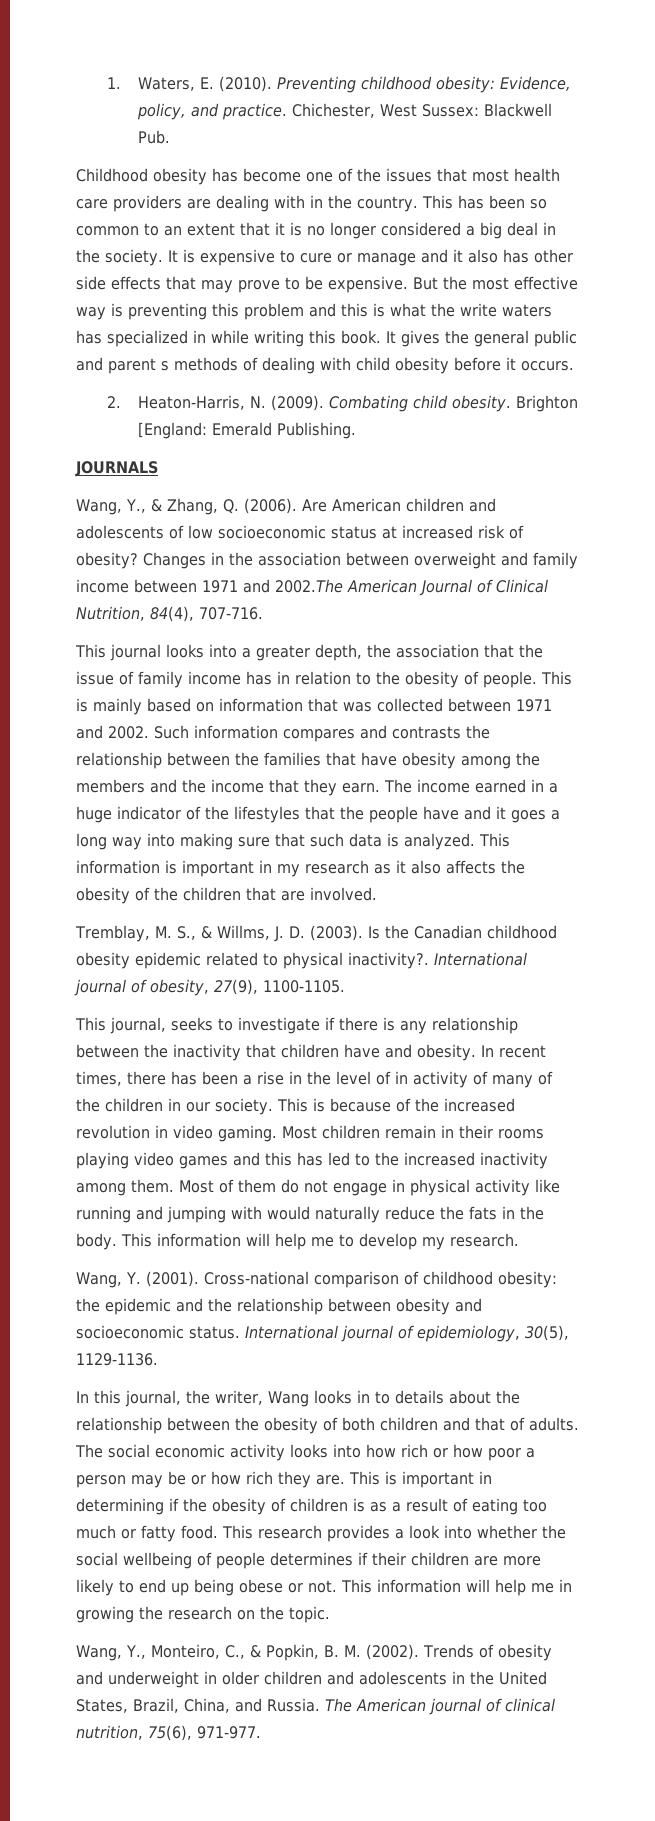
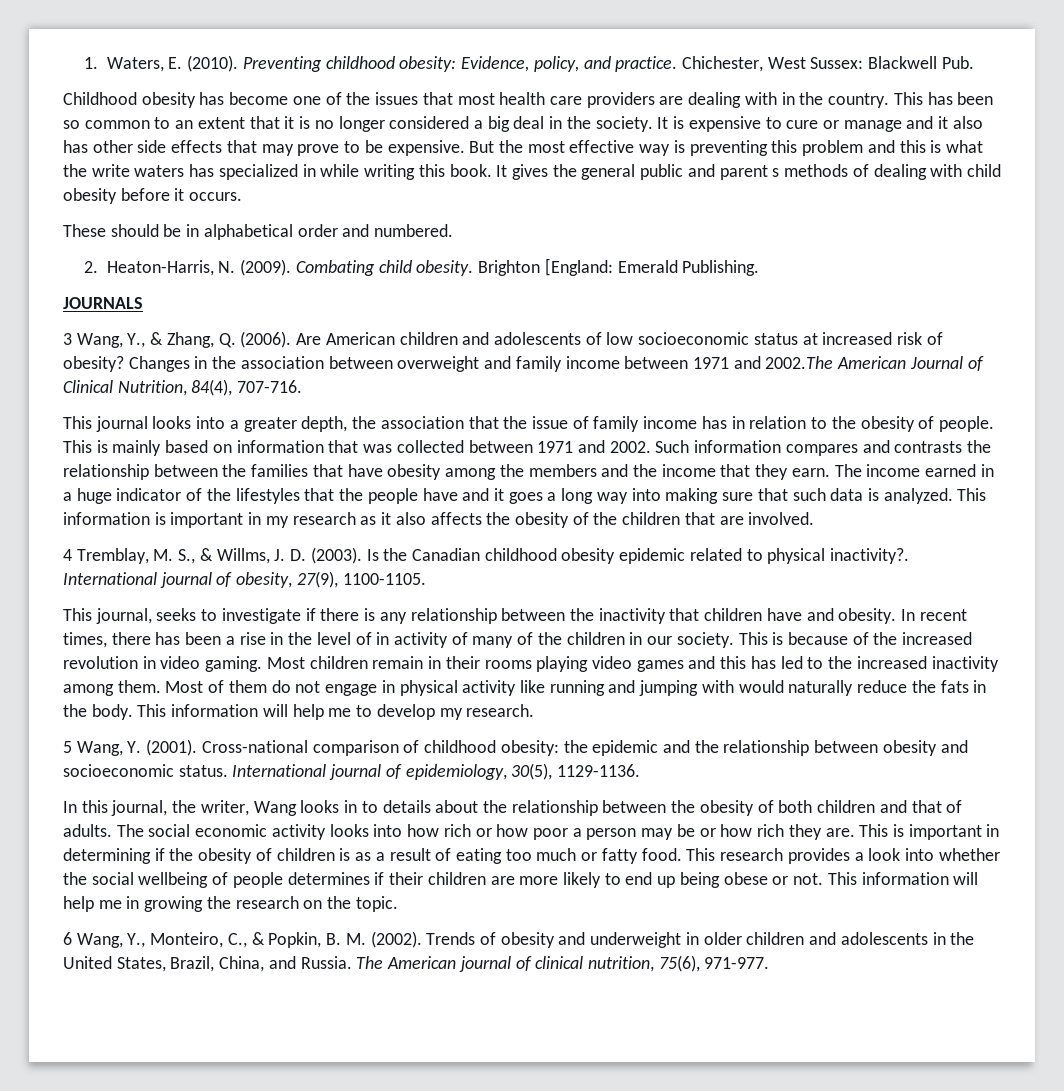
(574, 366) none -> [63,224,454,240] // These should be in alphabetical order and numbered.
(158, 469) none -> [63,333,72,345] 3
(377, 894) none -> [63,549,72,561] 4
(519, 1240) none -> [63,741,72,753] 5
(330, 1614) none -> [63,932,72,945] 6

